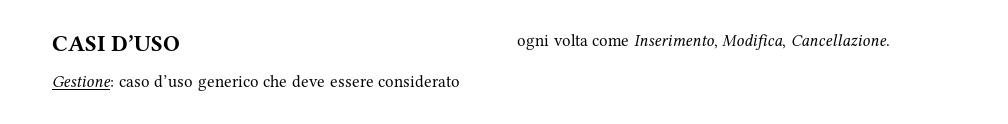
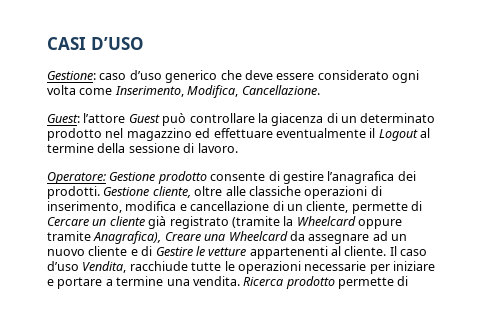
(890, 40) none -> [47,113,436,126] [47,128,430,141] [47,143,238,153] [47,171,416,184] [47,186,382,199] [47,201,422,214] [47,216,402,229] [47,231,407,244] [47,246,428,259] [47,261,435,274] [47,276,409,289] // Guest: l’attore Guest può controllare la giacenza di un determinato prodotto nel magazzino ed effettuare eventualmente il Logout al termine della sessione di lavoro. // Operatore: Gestione prodotto consente di gestire l’anagrafica dei prodotti. Gestione cliente, oltre alle classiche operazioni di inserimento, modifica e cancellazione di un cliente, permette di Cercare un cliente già registrato (tramite la Wheelcard oppure tramite Anagrafica), Creare una Wheelcard da assegnare ad un nuovo cliente e di Gestire le vetture appartenenti al cliente. Il caso d’uso Vendita, racchiude tutte le operazioni necessarie per iniziare e portare a termine una vendita. Ricerca prodotto permette di

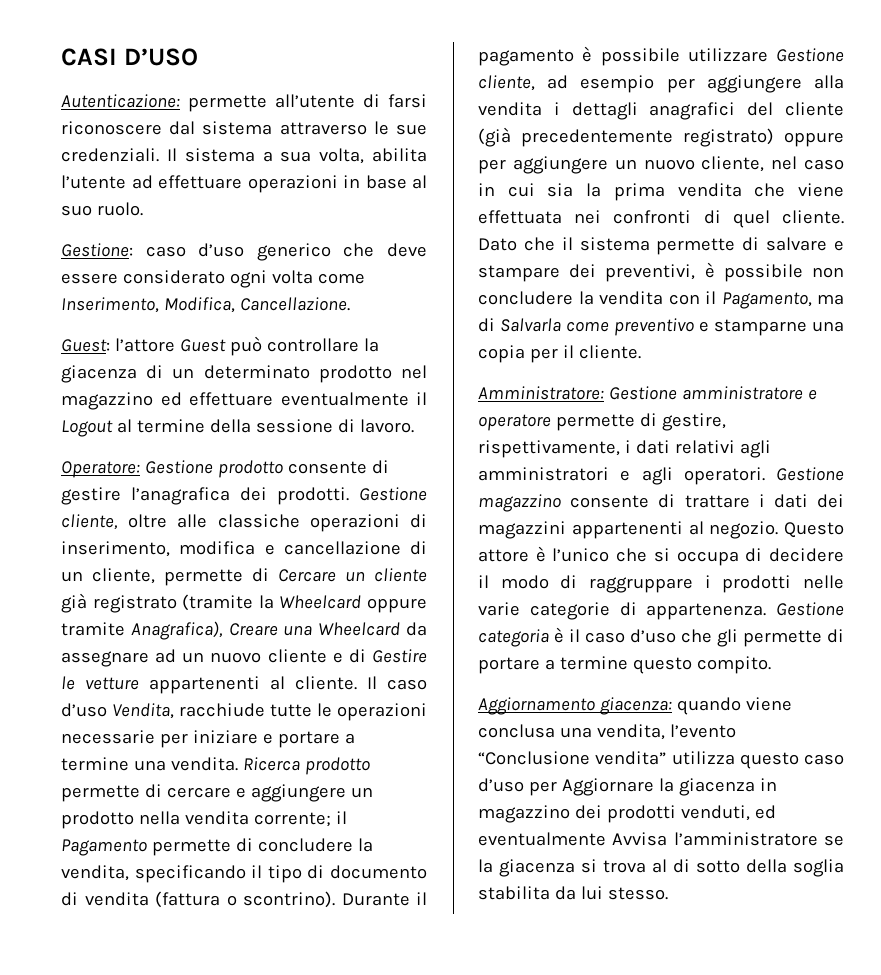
(144, 43) none -> [61,94,427,112] [61,121,427,135] [61,148,427,164] [61,175,427,193] [61,202,143,216] // Autenticazione: permette all’utente di farsi riconoscere dal sistema attraverso le sue credenziali. Il sistema a sua volta, abilita l’utente ad effettuare operazioni in base al suo ruolo.
(409, 281) none -> [166,784,373,802] [61,811,347,829] [61,838,373,856] [61,865,427,883] [61,891,427,908] [478,46,844,66] [478,75,844,93] [478,102,844,120] [478,127,844,147] [478,156,844,174] [478,183,844,201] [478,210,844,228] [478,237,844,255] [478,262,844,282] [478,291,844,309] [478,318,844,336] [478,345,641,363] [478,386,817,400] [478,413,726,431] [478,440,771,458] [478,467,844,485] [478,494,844,512] [478,521,844,539] [478,546,844,566] [478,575,844,593] [478,602,844,620] [478,627,844,647] [478,656,771,674] [478,697,792,715] [478,724,736,740] [478,751,844,769] [478,778,777,796] [478,805,776,823] [478,832,844,846] [478,859,844,877] [478,886,668,900] cercare e aggiungere un prodotto nella vendita corrente; il Pagamento permette di concludere la vendita, specificando il tipo di documento di vendita (fattura o scontrino). Durante il pagamento è possibile utilizzare Gestione cliente, ad esempio per aggiungere alla vendita i dettagli anagrafici del cliente (già precedentemente registrato) oppure per aggiungere un nuovo cliente, nel caso in cui sia la prima vendita che viene effettuata nei confronti di quel cliente. Dato che il sistema permette di salvare e stampare dei preventivi, è possibile non concludere la vendita con il Pagamento, ma di Salvarla come preventivo e stamparne una copia per il cliente. // Amministratore: Gestione amministratore e operatore permette di gestire, rispettivamente, i dati relativi agli amministratori e agli operatori. Gestione magazzino consente di trattare i dati dei magazzini appartenenti al negozio. Questo attore è l’unico che si occupa di decidere il modo di raggruppare i prodotti nelle varie categorie di appartenenza. Gestione categoria è il caso d’uso che gli permette di portare a termine questo compito. // Aggiornamento giacenza: quando viene conclusa una vendita, l’evento “Conclusione vendita” utilizza questo caso d’uso per Aggiornare la giacenza in magazzino dei prodotti venduti, ed eventualmente Avvisa l’amministratore se la giacenza si trova al di sotto della soglia stabilita da lui stesso.

